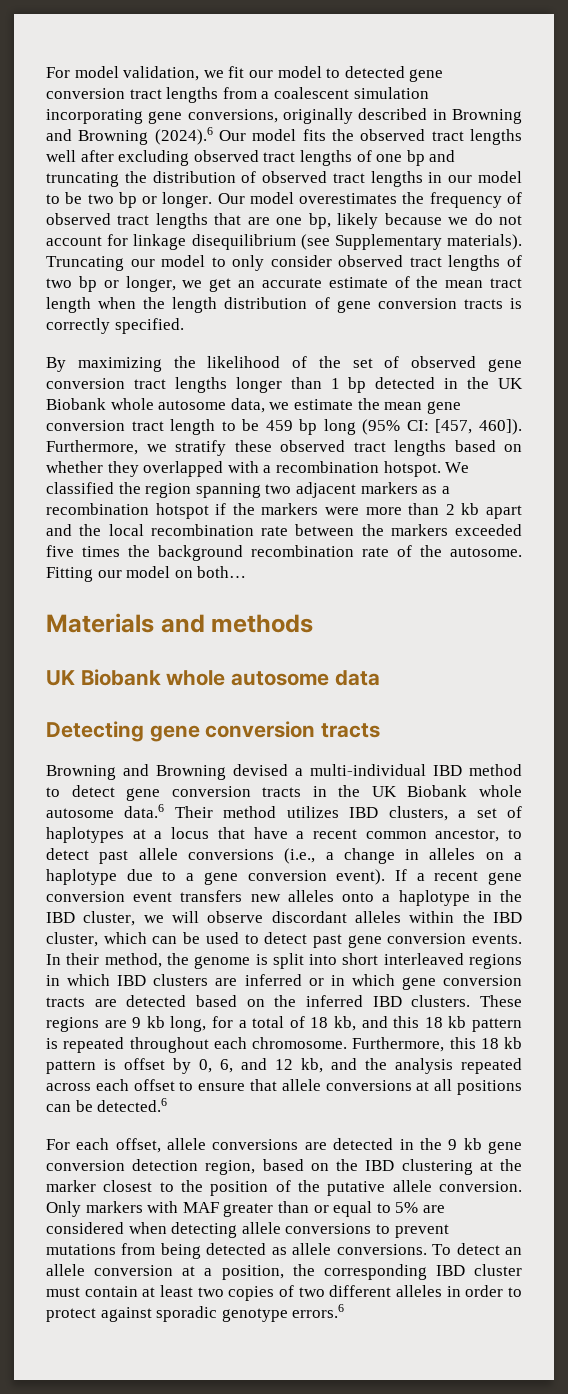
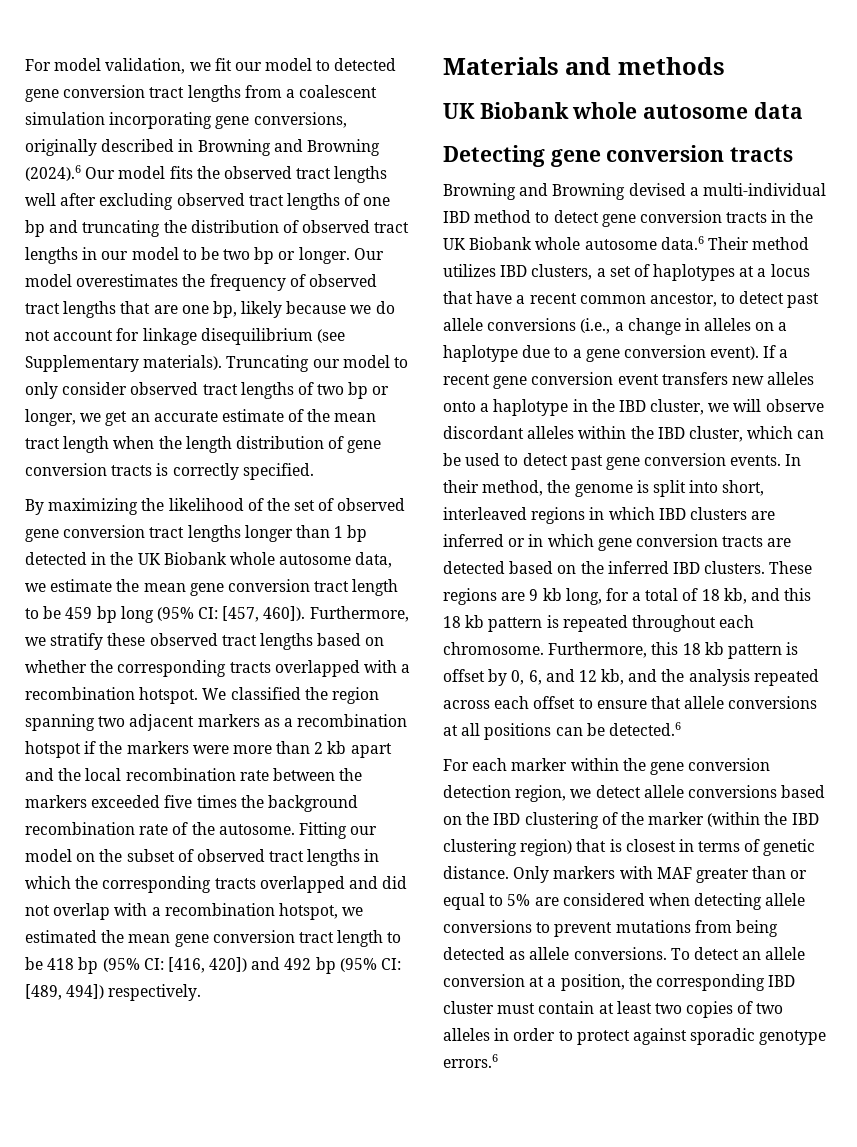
[107,461,139,477] they -> [90,660,271,677] the corresponding tracts
[197,566,247,578] both… -> [99,849,380,866] [25,876,408,893] [25,903,364,920] [25,930,402,947] [25,957,402,974] [25,984,202,1001] the subset of observed tract lengths in which the corresponding tracts overlapped and did not overlap with a recombination hotspot, we estimated the mean gene conversion tract length to be 418 bp (95% CI: [416, 420]) and 492 bp (95% CI: [489, 494]) respectively.
[342,953,379,965] short -> [722,480,765,496] short,
[115,1138,522,1154] [46,1159,256,1175] offset, allele conversions are detected in the 9 kb gene conversion detection region, -> [511,758,771,775] [443,785,777,802] marker within the gene conversion detection region, we detect allele conversions
[479,1161,493,1171] at -> [601,812,618,825] of
[103,1180,522,1196] closest to the position of the putative allele conversion. -> [707,812,819,827] [443,839,816,856] [443,866,509,879] (within the IBD clustering region) that is closest in terms of genetic distance.
[329,1285,392,1297] different -> (784, 1008) none

